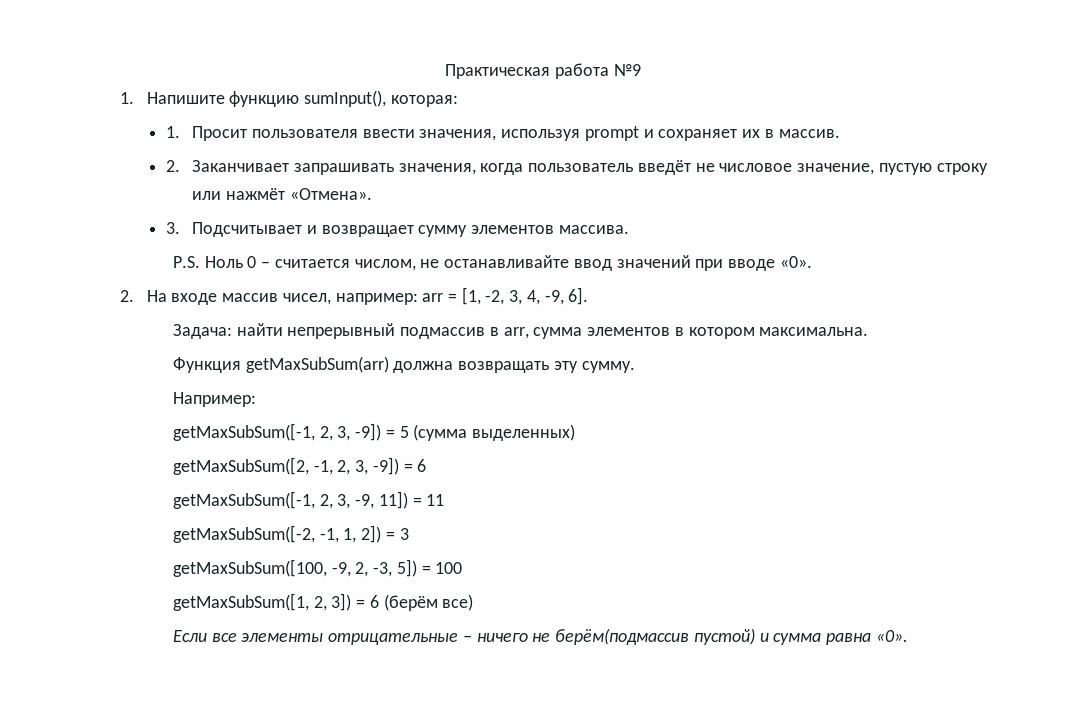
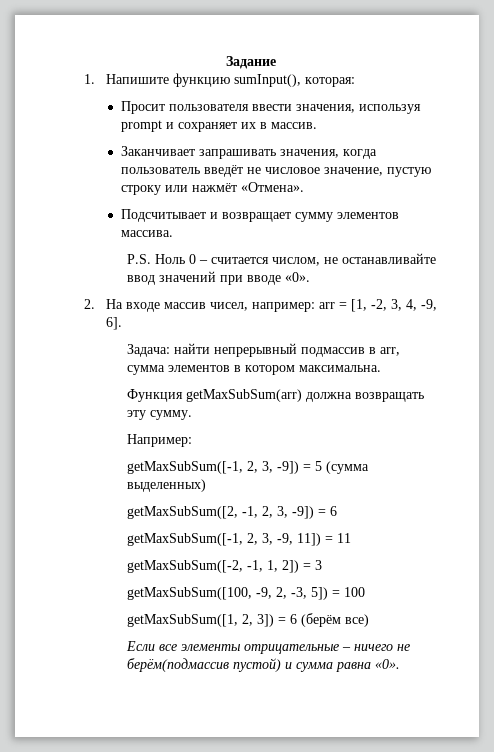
[445,63,641,79] Практическая работа №9 -> [226,56,276,69] Задание
[165,126,180,138] 1. -> (355, 82) none
[165,160,180,172] 2. -> (318, 125) none
[165,222,180,234] 3. -> (305, 187) none

